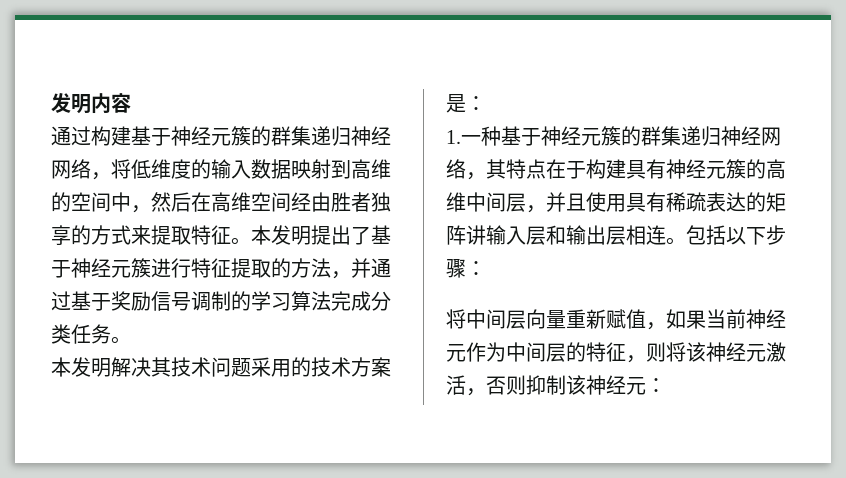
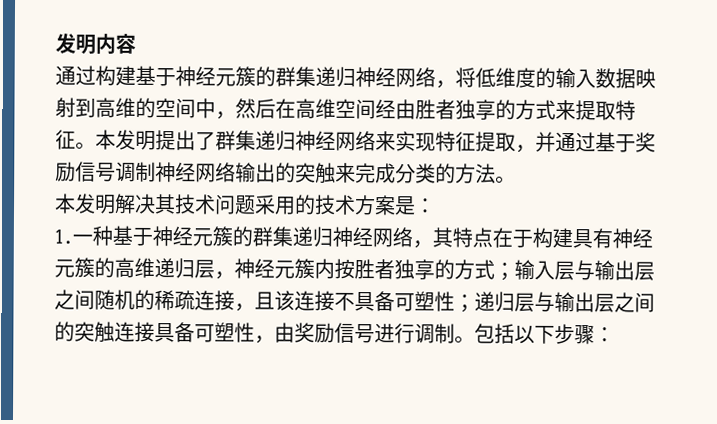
[371,225,391,244] [51,258,191,278] 基于神经元簇进行 -> [215,130,436,152] 群集递归神经网络来实现
[271,258,331,278] 的方法 -> (516, 142) none
[231,291,331,311] 的学习算法 -> [155,162,356,184] 神经网络输出的突触来
[71,324,111,344] 任务 -> [435,163,496,184] 的方法
[466,192,786,213] [446,225,786,245] [446,259,486,278] [446,309,786,330] [446,342,786,363] [446,375,646,396] 中间层，并且使用具有稀疏表达的矩阵讲输入层和输出层相连。包括以下步骤： // 将中间层向量重新赋值，如果当前神经元作为中间层的特征，则将该神经元激活，否则抑制该神经元 -> [154,258,655,281] [54,289,655,313] [54,321,595,345] 递归层，神经元簇内按胜者独享的方式；输入层与输出层之间随机的稀疏连接，且该连接不具备可塑性；递归层与输出层之间的突触连接具备可塑性，由奖励信号进行调制。包括以下步骤

